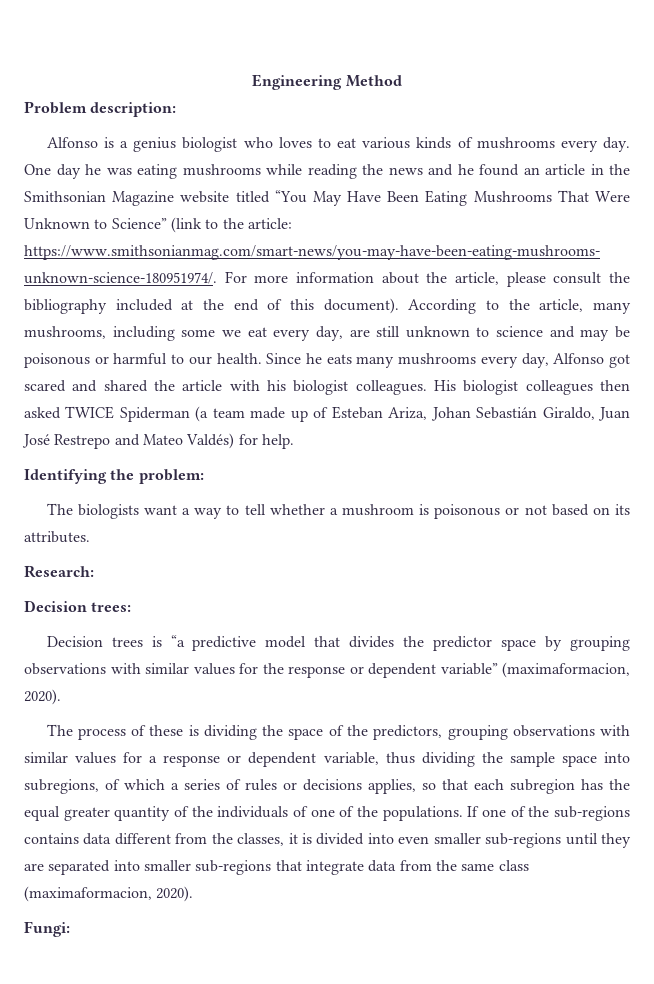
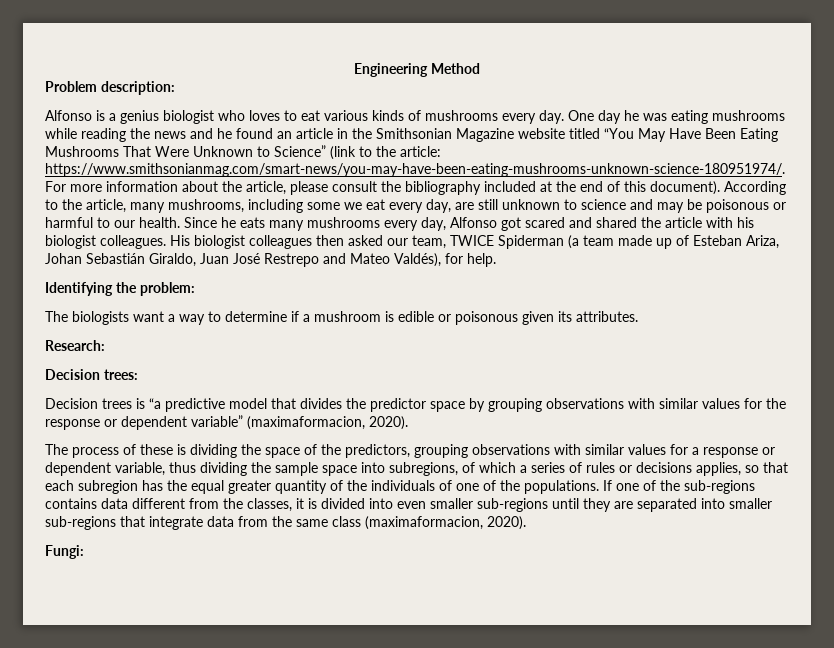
(61, 413) none -> [387,235,446,249] our team,
[186,433,235,449] Valdés) -> [394,253,441,267] Valdés),
[244,504,325,515] tell whether -> [225,311,299,322] determine if
[434,504,610,519] poisonous or not based on -> [398,311,554,325] edible or poisonous given

